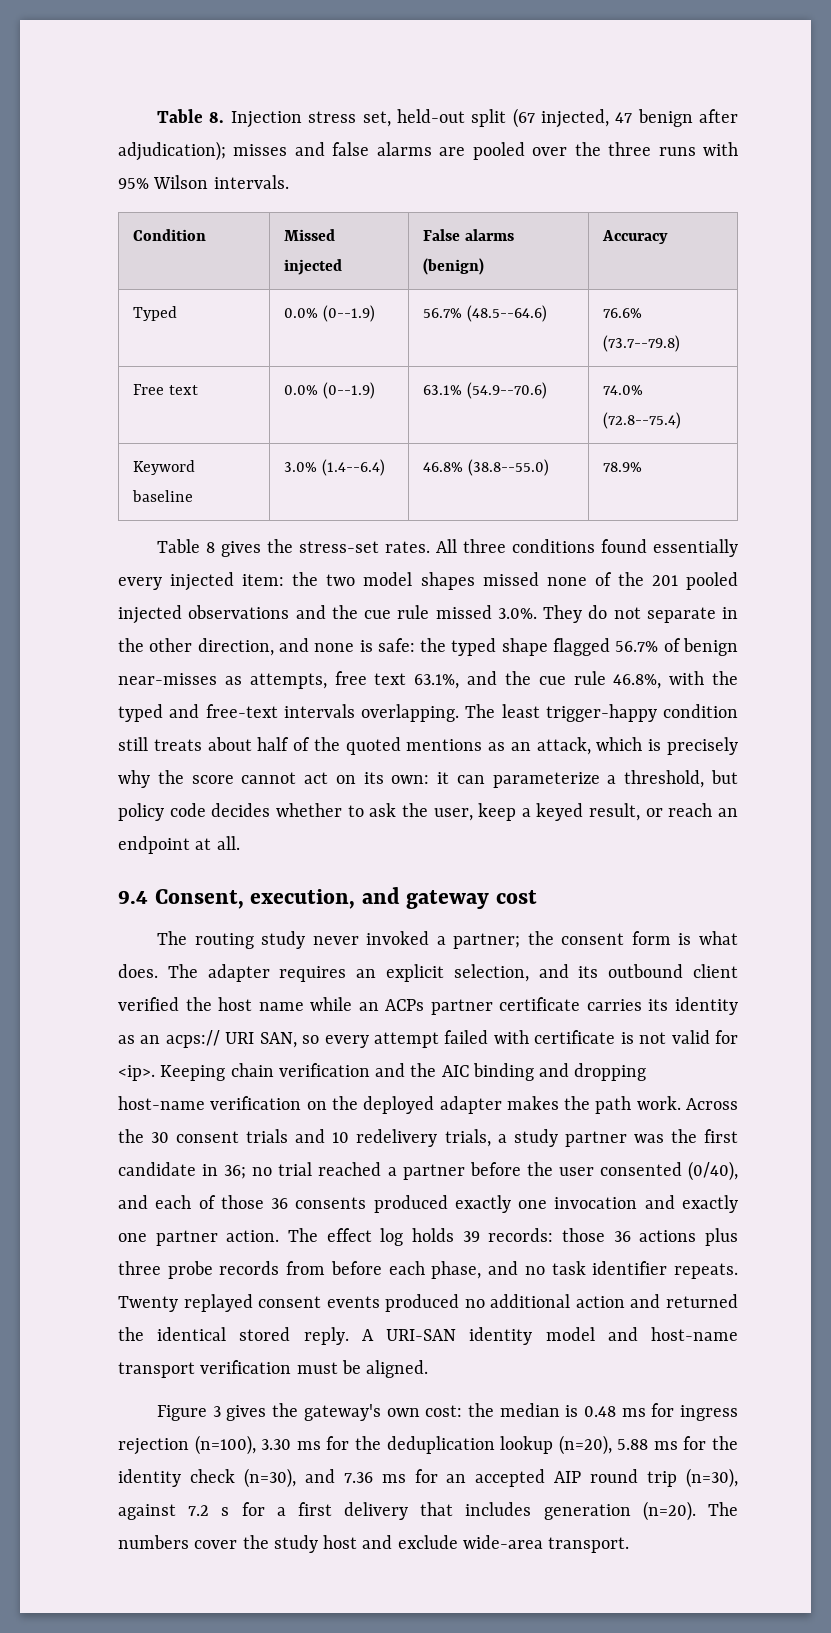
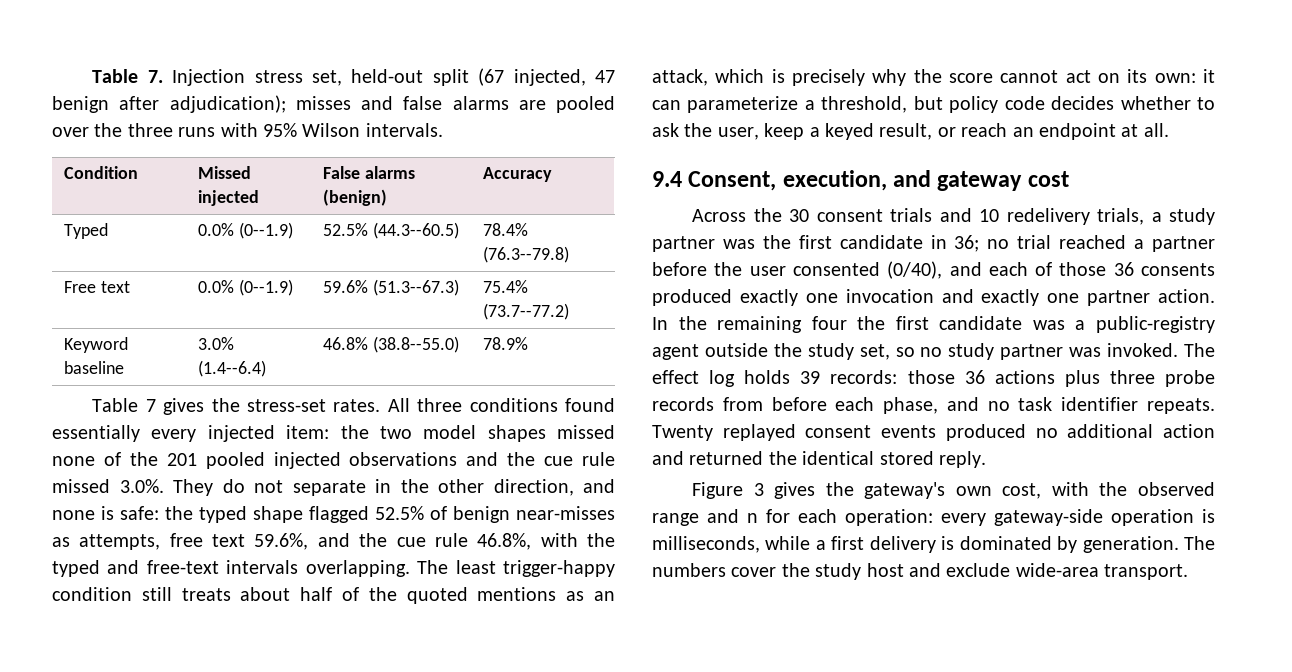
[157,109,225,123] Table 8. -> [92,69,163,83] Table 7.
[422,305,547,322] [602,308,642,318] [602,335,680,352] 56.7% (48.5--64.6) | 76.6% (73.7--79.8) -> [322,222,459,239] [482,223,528,236] [482,246,569,263] 52.5% (44.3--60.5) | 78.4% (76.3--79.8)
[422,382,547,399] [602,385,643,395] [602,412,681,429] 63.1% (54.9--70.6) | 74.0% (72.8--75.4) -> [322,279,459,296] [482,280,528,293] [482,303,569,320] 59.6% (51.3--67.3) | 75.4% (73.7--77.2)
[206,542,216,553] 8 -> [145,399,156,412] 7
[615,641,659,652] 56.7% -> [375,506,424,520] 52.5%
[414,674,460,689] 63.1%, -> [254,533,309,550] 59.6%,
[157,931,739,949] [118,964,738,982] [118,997,738,1015] [118,1030,739,1048] [118,1063,647,1081] [118,1096,681,1114] The routing study never invoked a partner; the consent form is what does. The adapter requires an explicit selection, and its outbound client verified the host name while an ACPs partner certificate carries its identity as an acps:// URI SAN, so every attempt failed with certificate is not valid for <ip>. Keeping chain verification and the AIC binding and dropping host-name verification on the deployed adapter makes the path work. -> (1069, 179) none
(280, 1236) none -> [652,316,1215,333] [652,343,1179,360] In the remaining four the first candidate was a public-registry agent outside the study set, so no study partner was invoked.
[361,1327,738,1345] [118,1360,429,1378] A URI-SAN identity model and host-name transport verification must be aligned. -> (986, 459) none
[425,1403,738,1421] [118,1435,738,1455] [118,1468,738,1488] [118,1501,696,1521] cost: the median is 0.48 ms for ingress rejection (n=100), 3.30 ms for the deduplication lookup (n=20), 5.88 ms for the identity check (n=30), and 7.36 ms for an accepted AIP round trip (n=30), against 7.2 s for a first delivery that includes generation (n=20). -> [1002,482,1215,499] [652,509,1215,526] [652,536,1179,553] cost, with the observed range and n for each operation: every gateway-side operation is milliseconds, while a first delivery is dominated by generation.

